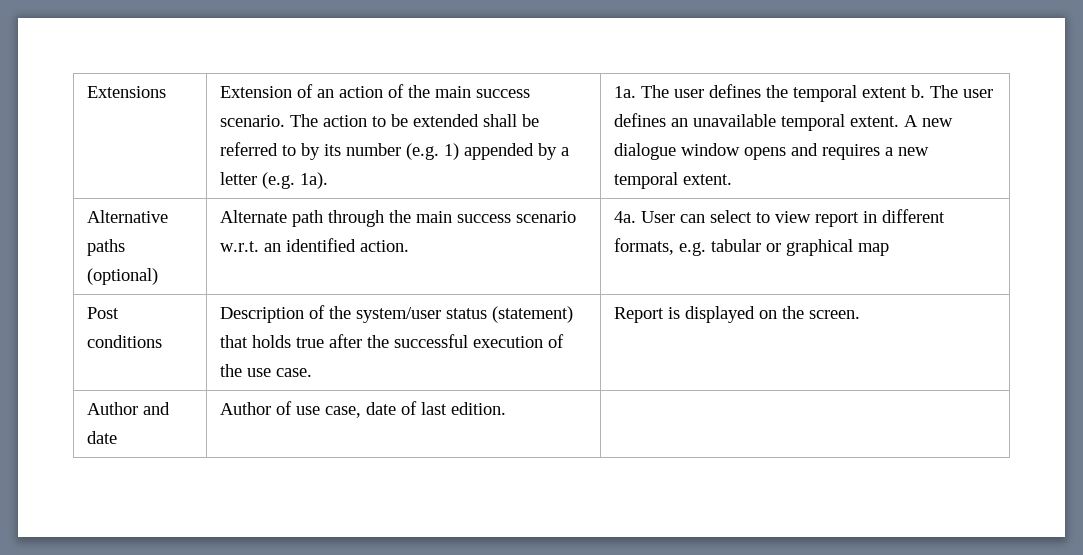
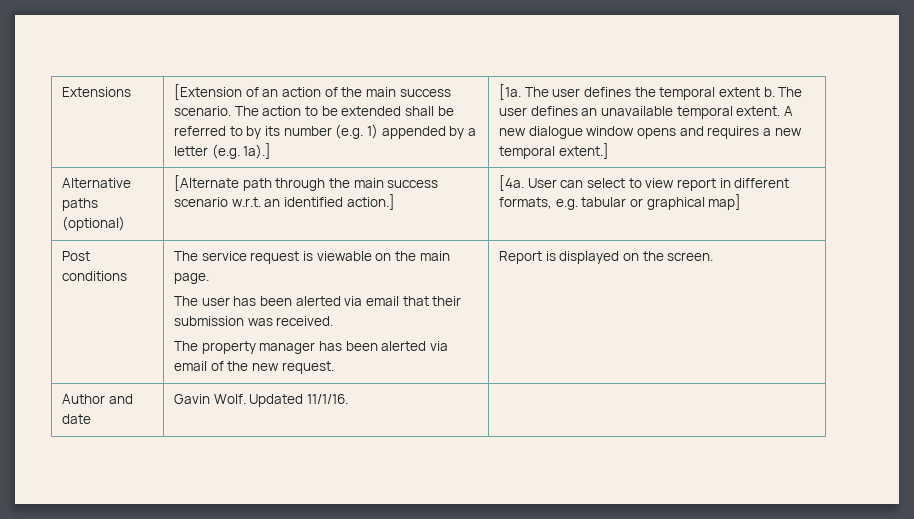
[219,86,292,98] Extension -> [174,84,243,100] [Extension
[299,172,328,189] [613,86,636,98] 1a). | 1a. -> [243,143,272,159] [499,84,522,100] 1a).] | [1a.
[682,174,732,185] extent. -> [558,143,609,159] extent.]
[219,210,287,223] Alternate -> [174,175,240,191] [Alternate
[359,240,409,252] [613,211,636,223] action. | 4a. -> [346,194,395,210] [499,175,525,191] action.] | [4a.
[857,243,889,256] map -> [708,194,742,210] map]
[219,305,573,323] [219,334,564,348] [219,364,312,377] Description of the system/user status (statement) that holds true after the successful execution of the use case. -> [174,251,450,264] [174,273,210,284] [174,296,462,306] [174,316,334,326] [174,341,448,354] [174,361,334,374] The service request is viewable on the main page. // The user has been alerted via email that their submission was received. // The property manager has been alerted via email of the new request.
[219,401,506,418] Author of use case, date of last edition. -> [174,394,349,407] Gavin Wolf. Updated 11/1/16.

